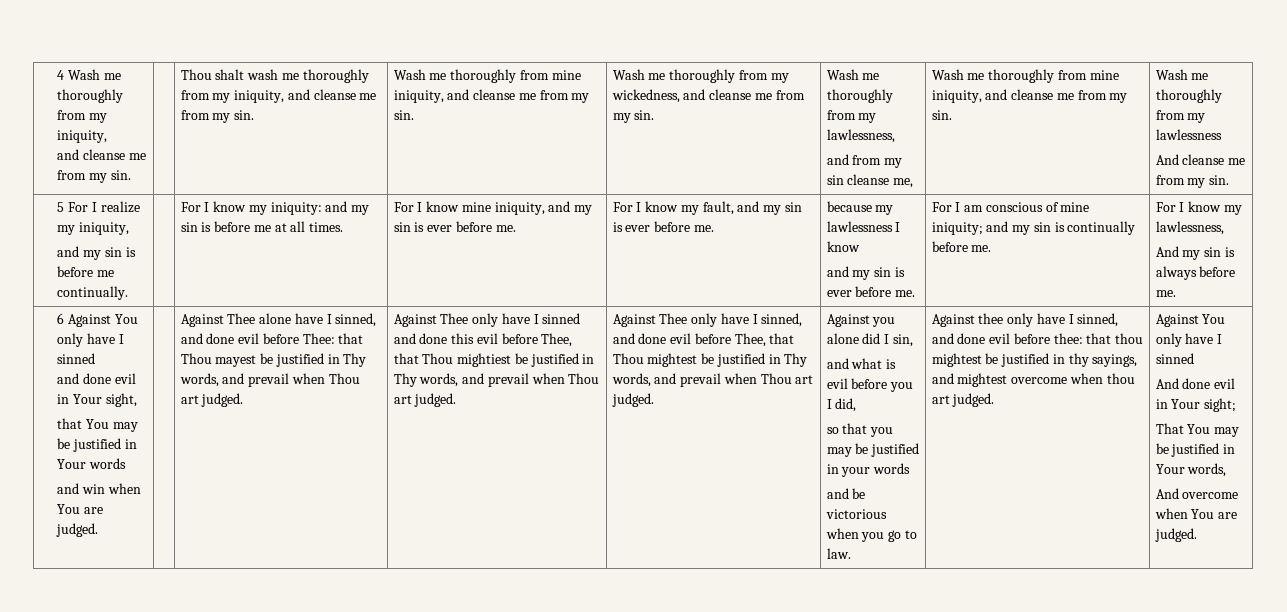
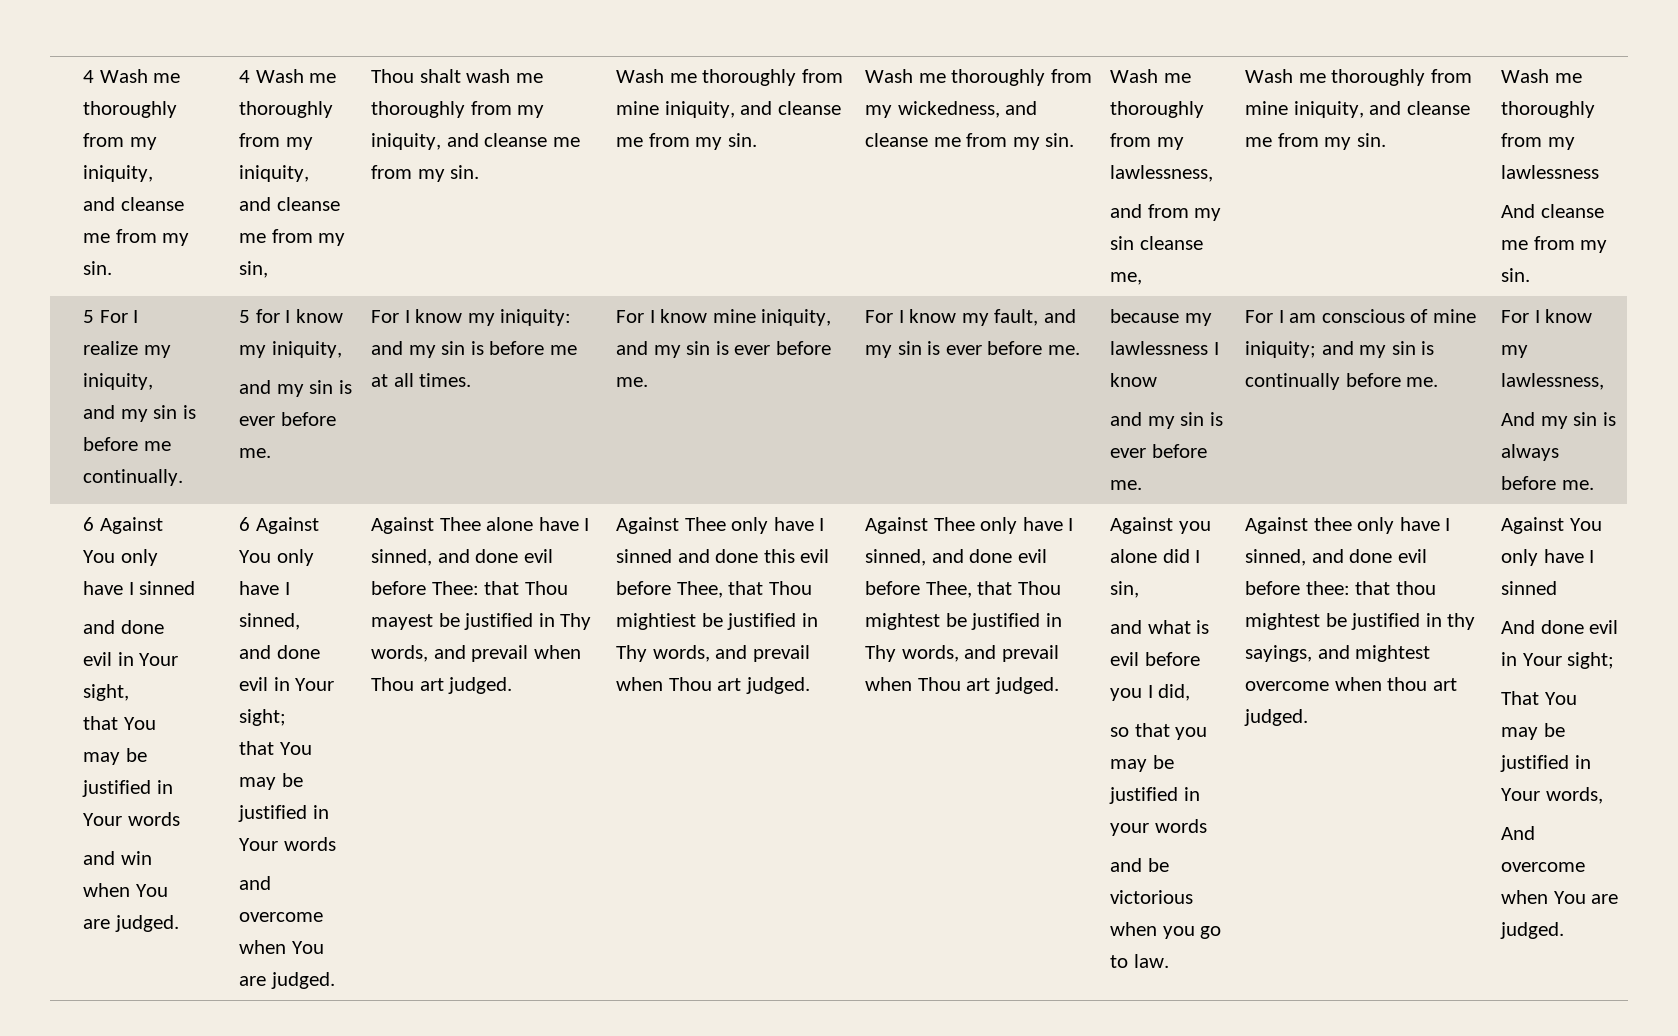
(131, 175) none -> [239,69,337,83] [239,101,334,118] [239,133,313,150] [239,165,310,182] [239,197,340,211] [239,229,346,246] [239,261,269,278] 4 Wash me thoroughly from my iniquity, // and cleanse me from my sin,
(129, 293) none -> [239,309,343,323] [239,341,342,358] [239,380,352,397] [239,412,336,426] [239,448,272,458] 5 for I know my iniquity, // and my sin is ever before me.
(99, 530) none -> [239,517,319,534] [239,549,314,566] [239,581,290,595] [239,613,301,630] [239,645,320,659] [239,677,335,691] [239,709,287,726] [239,741,312,755] [239,773,303,790] [238,805,329,822] [239,837,336,851] [239,876,272,890] [239,912,324,922] [239,940,324,954] [239,972,335,989] 6 Against You only have I sinned, // and done evil in Your sight; // that You may be justified in Your words // and overcome when You are judged.

